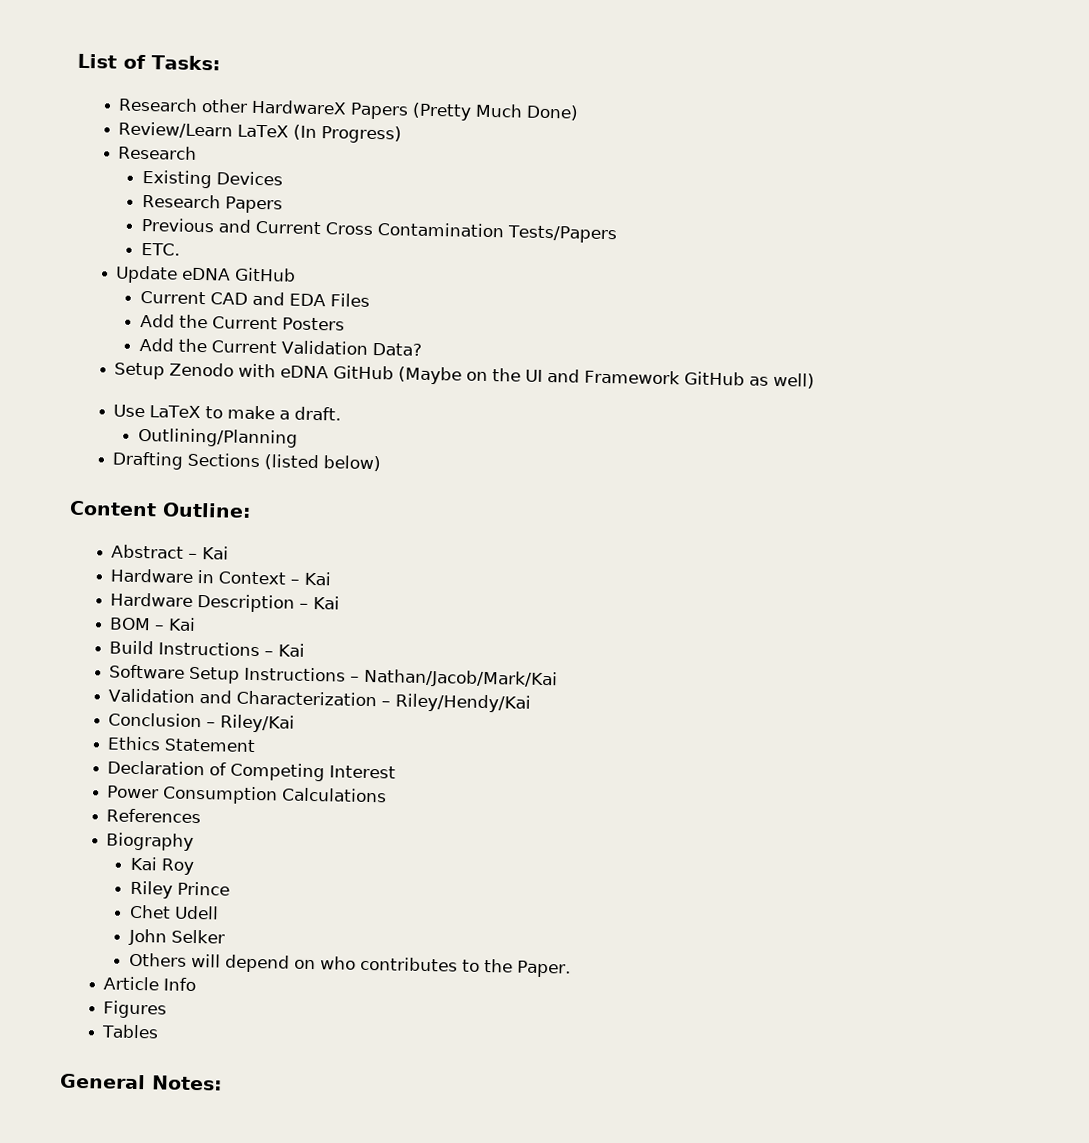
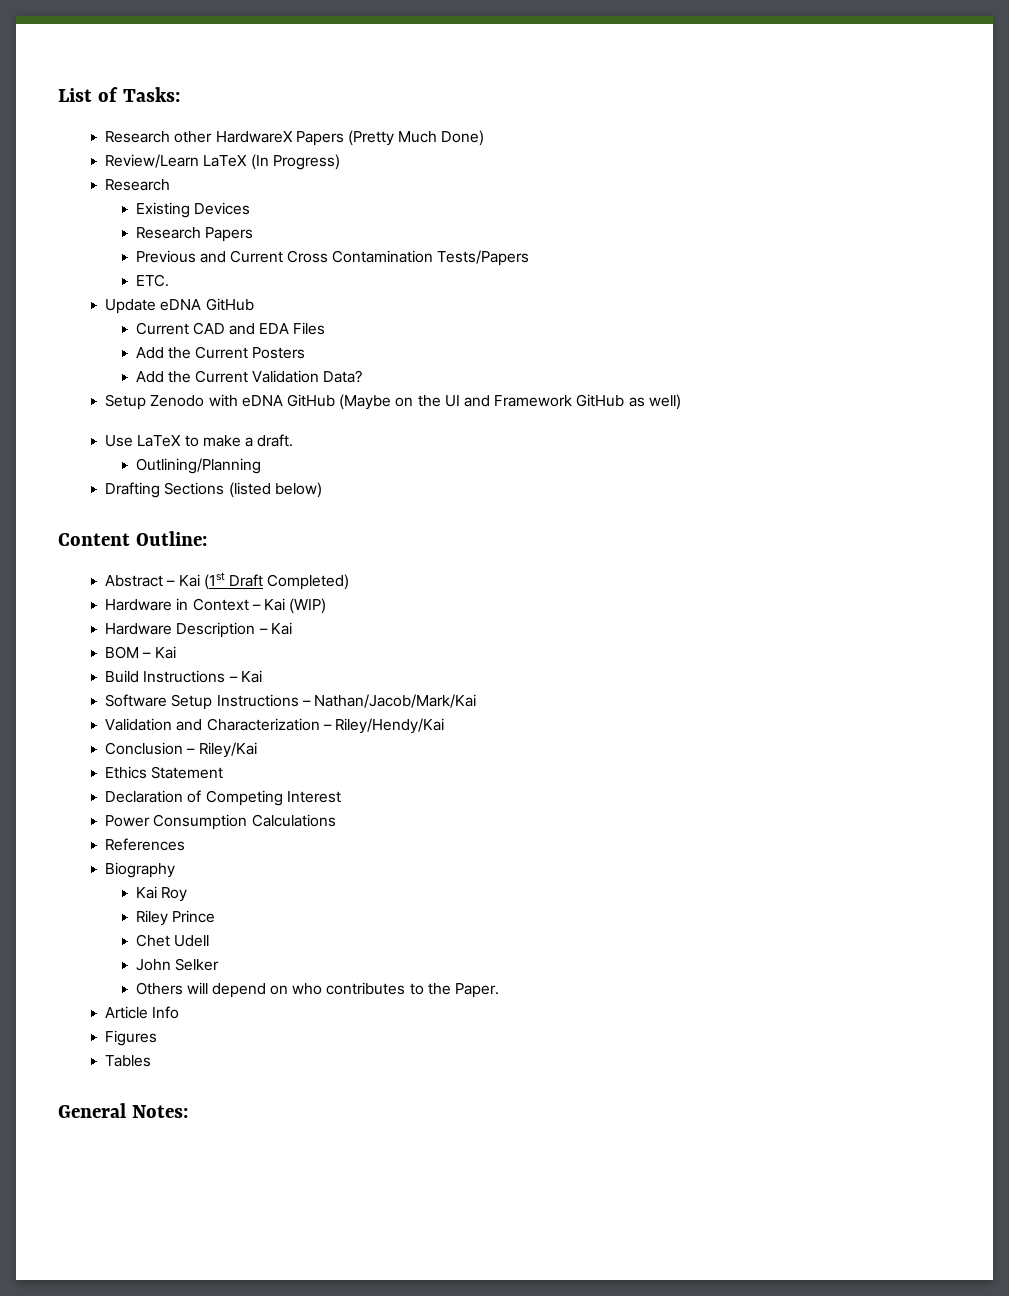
(230, 553) none -> [203,572,350,590] (1st Draft Completed)
(332, 578) none -> [289,598,327,614] (WIP)

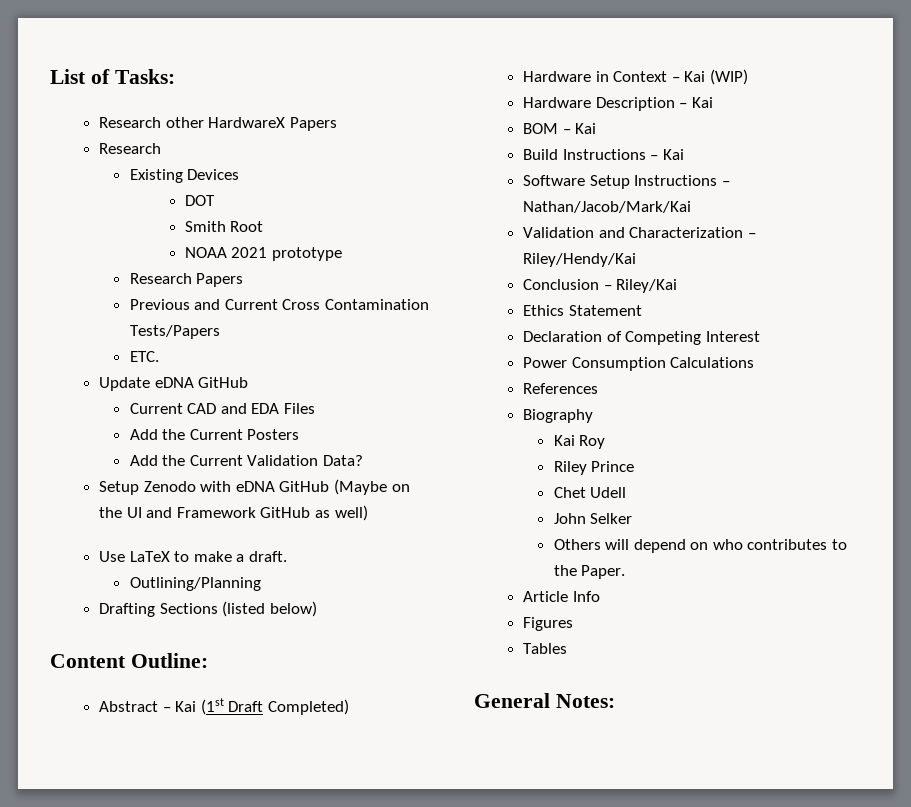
[348,130,485,146] [105,154,340,170] [105,179,171,191] [135,202,250,218] (Pretty Much Done) // Review/Learn LaTeX (In Progress) // Research // Existing Devices -> [99,143,162,154] [129,169,240,183] [184,195,215,206] [184,221,264,232] [184,247,342,261] // Research // Existing Devices // DOT // Smith Root // NOAA 2021 prototype

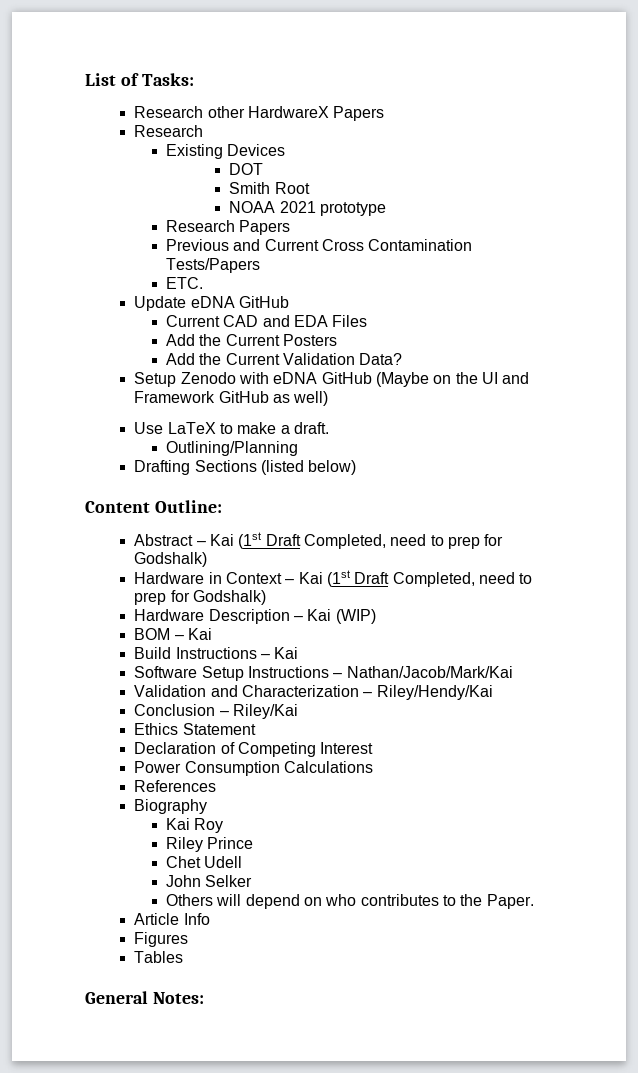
[268,699,350,715] Completed) -> [303,534,504,549] [134,552,208,567] Completed, need to prep for Godshalk)
[710,69,749,85] (WIP) -> [326,570,533,587] [134,590,266,605] (1st Draft Completed, need to prep for Godshalk)
(713, 102) none -> [335,609,376,624] (WIP)

